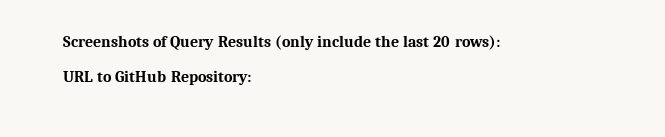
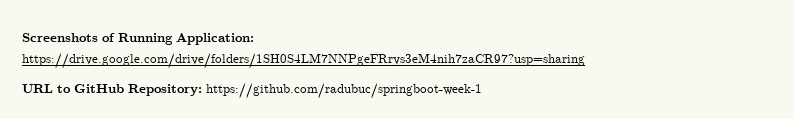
[170,35,500,50] Query Results (only include the last 20 rows): -> [118,33,254,45] [22,53,585,69] Running Application: https://drive.google.com/drive/folders/1SH0S4LM7NNPgeFRrvs3eM4nih7zaCR97?usp=sharing
(251, 77) none -> [206,83,482,99] https://github.com/radubuc/springboot-week-1

